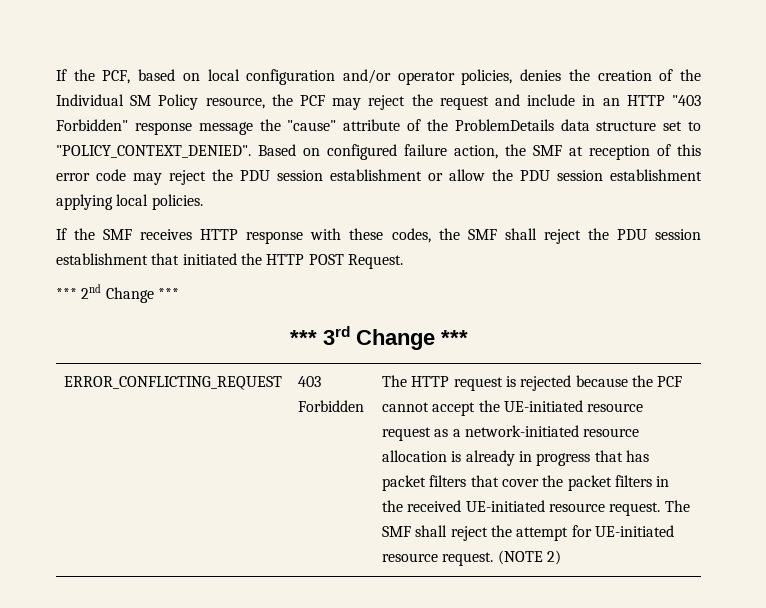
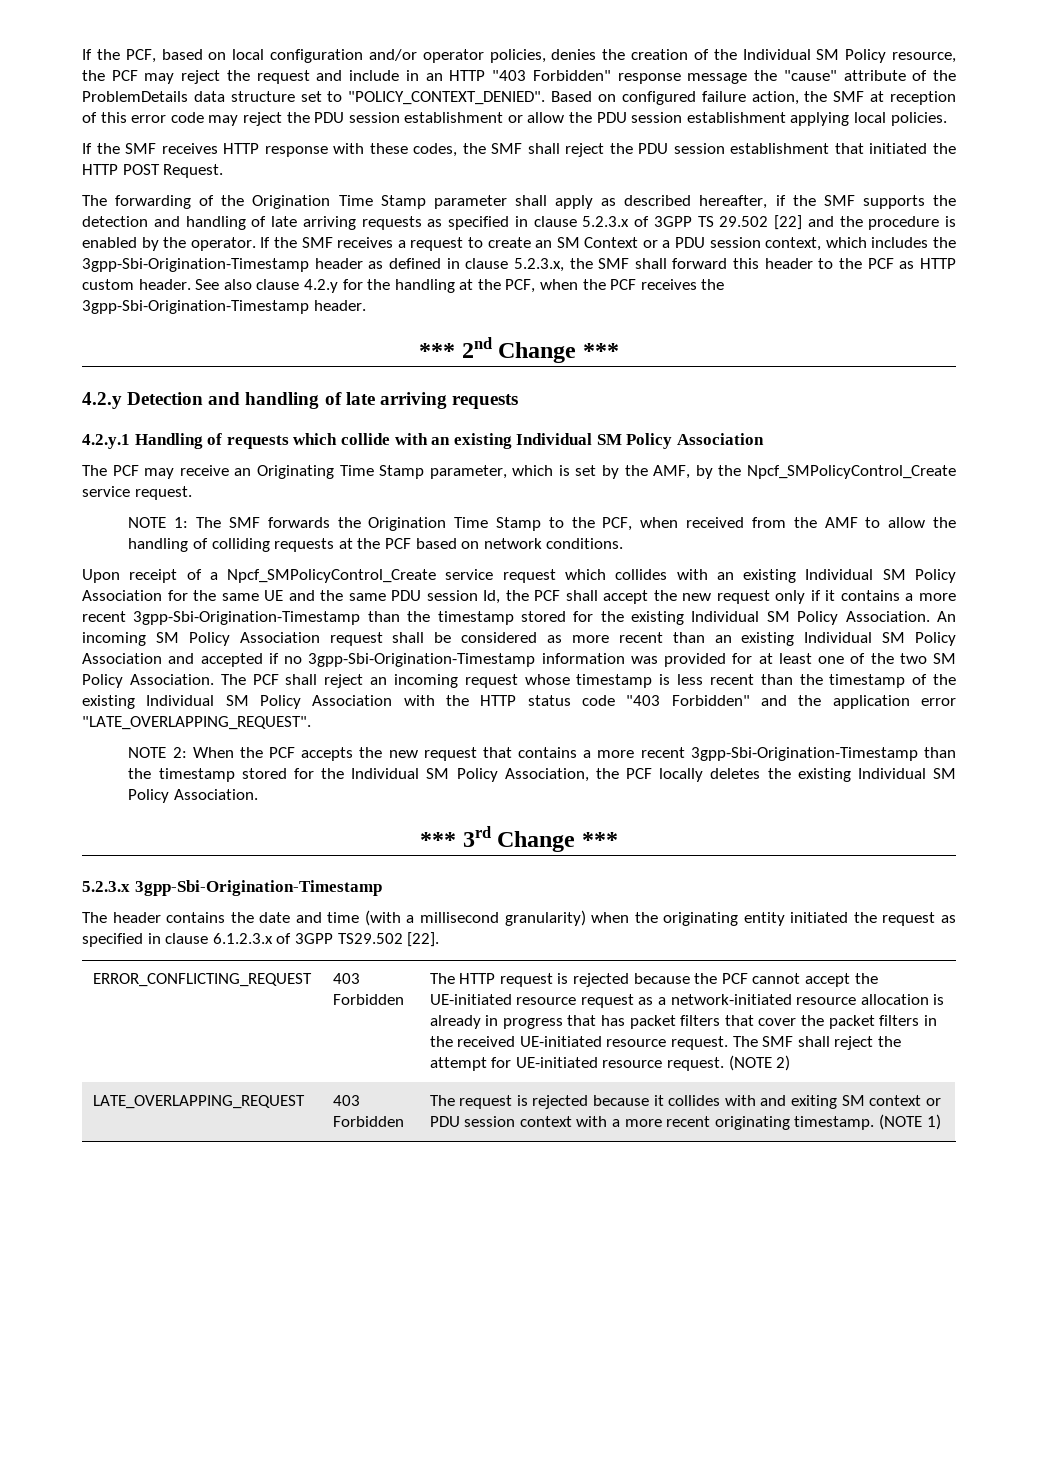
[56,284,179,303] [289,326,468,350] *** 2nd Change *** // *** 3rd Change *** -> [82,195,956,209] [82,215,956,230] [82,237,956,251] [82,258,956,272] [82,279,725,293] [82,300,366,314] [419,337,619,363] [82,392,518,409] [82,433,765,449] [82,465,957,479] [82,486,192,500] [128,517,956,531] [128,538,624,552] [82,569,957,583] [82,590,956,604] [82,611,956,625] [82,632,956,646] [82,653,956,667] [82,674,957,688] [82,695,957,709] [82,716,311,730] [128,747,956,761] [128,768,956,782] [128,789,258,803] [420,826,618,852] [82,880,382,896] [82,910,956,926] [82,932,440,947] The forwarding of the Origination Time Stamp parameter shall apply as described hereafter, if the SMF supports the detection and handling of late arriving requests as specified in clause 5.2.3.x of 3GPP TS 29.502 [22] and the procedure is enabled by the operator. If the SMF receives a request to create an SM Context or a PDU session context, which includes the 3gpp-Sbi-Origination-Timestamp header as defined in clause 5.2.3.x, the SMF shall forward this header to the PCF as HTTP custom header. See also clause 4.2.y for the handling at the PCF, when the PCF receives the 3gpp-Sbi-Origination-Timestamp header. // *** 2nd Change *** // 4.2.y Detection and handling of late arriving requests // 4.2.y.1 Handling of requests which collide with an existing Individual SM Policy Association // The PCF may receive an Originating Time Stamp parameter, which is set by the AMF, by the Npcf_SMPolicyControl_Create service request. // NOTE 1: The SMF forwards the Origination Time Stamp to the PCF, when received from the AMF to allow the handling of colliding requests at the PCF based on network conditions. // Upon receipt of a Npcf_SMPolicyControl_Create service request which collides with an existing Individual SM Policy Association for the same UE and the same PDU session Id, the PCF shall accept the new request only if it contains a more recent 3gpp-Sbi-Origination-Timestamp than the timestamp stored for the existing Individual SM Policy Association. An incoming SM Policy Association request shall be considered as more recent than an existing Individual SM Policy Association and accepted if no 3gpp-Sbi-Origination-Timestamp information was provided for at least one of the two SM Policy Association. The PCF shall reject an incoming request whose timestamp is less recent than the timestamp of the existing Individual SM Policy Association with the HTTP status code "403 Forbidden" and the application error "LATE_OVERLAPPING_REQUEST". // NOTE 2: When the PCF accepts the new request that contains a more recent 3gpp-Sbi-Origination-Timestamp than the timestamp stored for the Individual SM Policy Association, the PCF locally deletes the existing Individual SM Policy Association. // *** 3rd Change *** // 5.2.3.x 3gpp-Sbi-Origination-Timestamp // The header contains the date and time (with a millisecond granularity) when the originating entity initiated the request as specified in clause 6.1.2.3.x of 3GPP TS29.502 [22].
(561, 557) none -> [92,1095,305,1109] [332,1095,360,1106] [332,1116,404,1127] [429,1095,941,1109] [429,1114,941,1130] // LATE_OVERLAPPING_REQUEST | 403 Forbidden | The request is rejected because it collides with and exiting SM context or PDU session context with a more recent originating timestamp. (NOTE 1)

